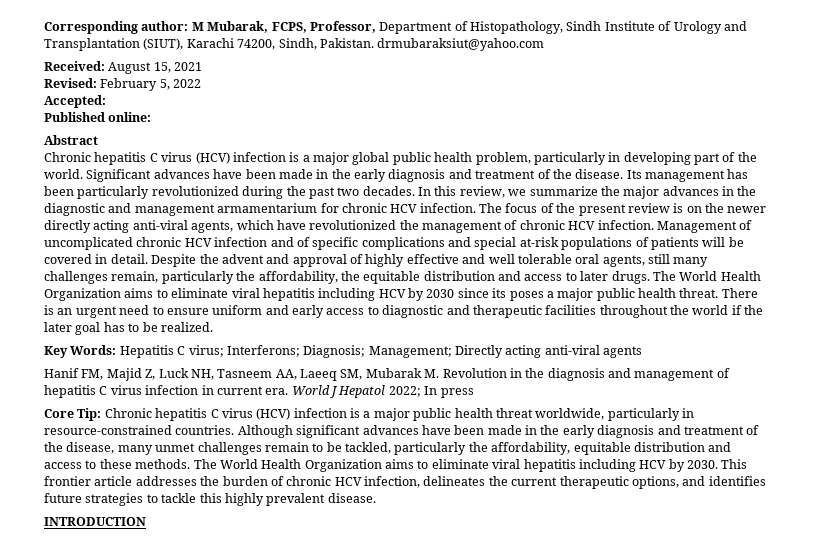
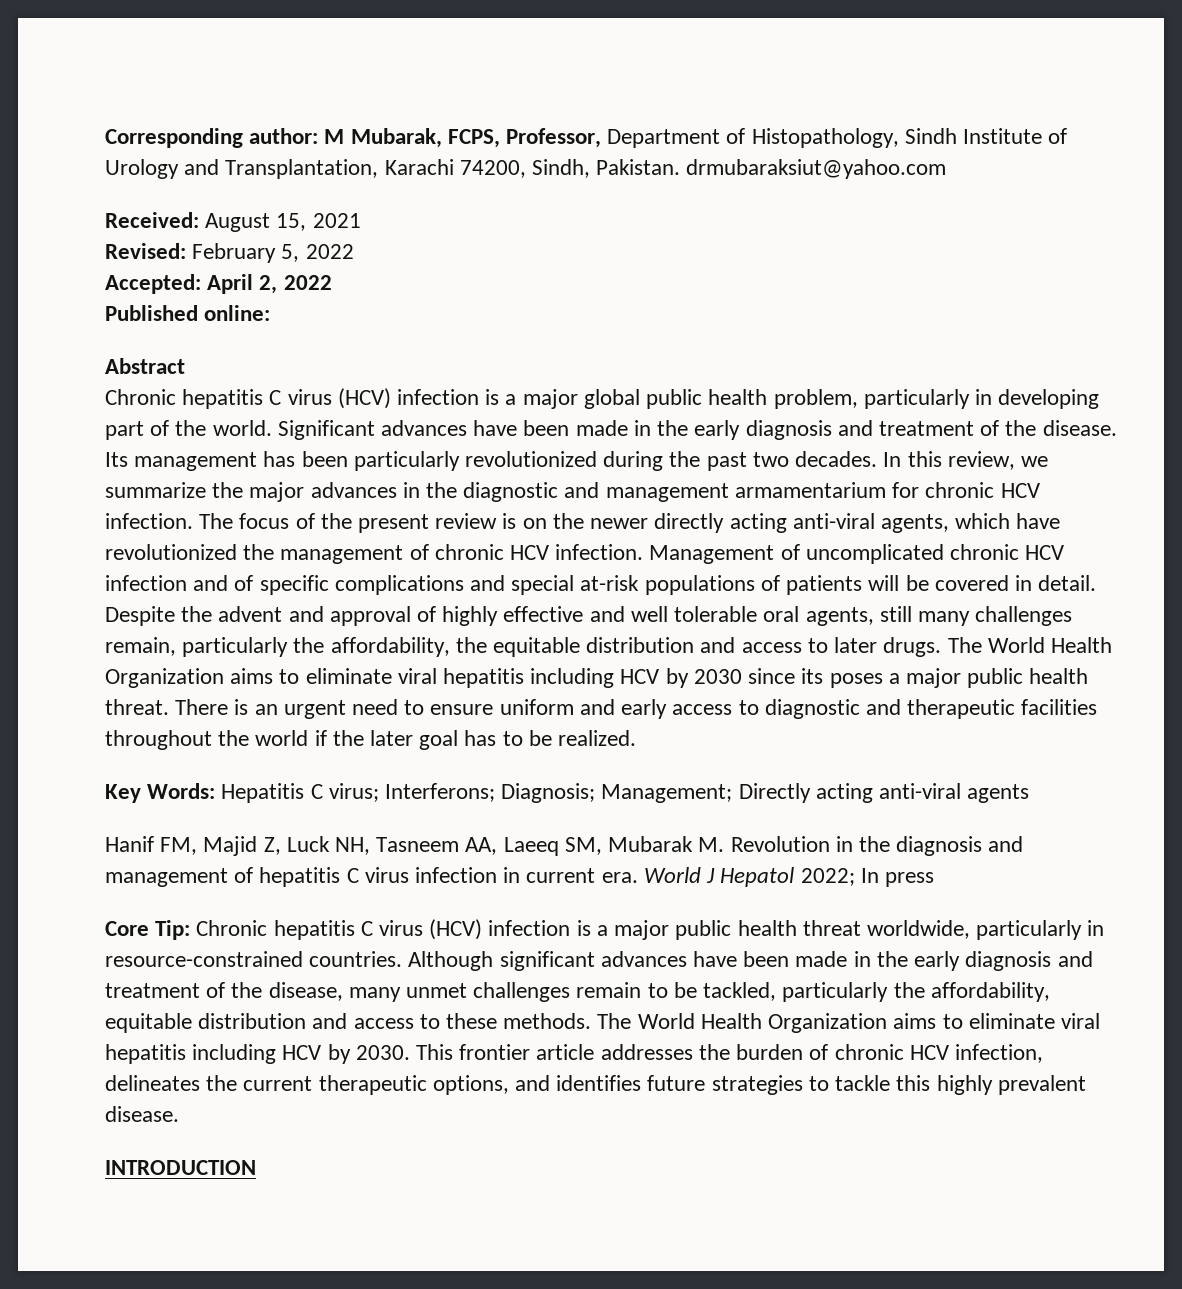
[44,38,184,51] Transplantation (SIUT), -> [225,159,379,179] Transplantation,
(106, 101) none -> [207,274,332,294] April 2, 2022

